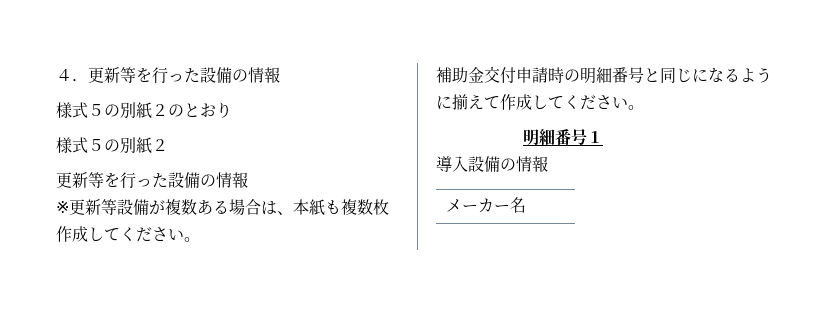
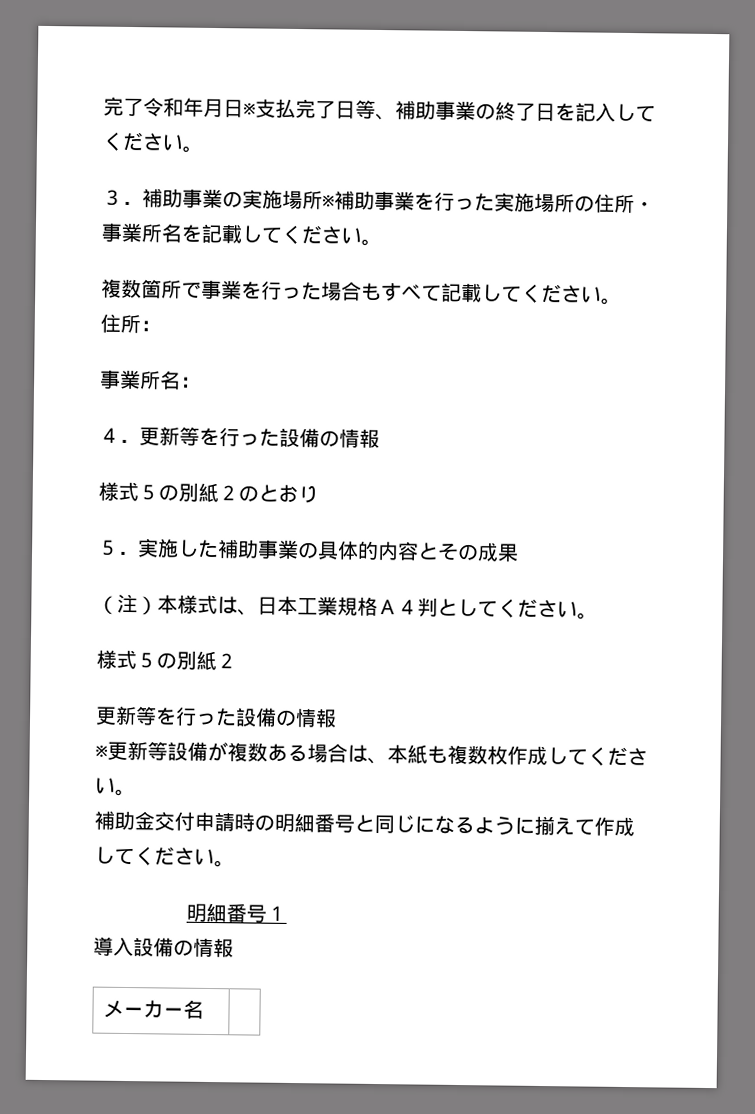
(56, 75) none -> [103,96,656,123] [102,131,203,153] [102,188,655,214] [101,222,382,247] [101,278,622,305] [100,313,161,334] [100,369,201,390] 完了令和年月日※支払完了日等、補助事業の終了日を記入してください。 // ３．補助事業の実施場所※補助事業を行った実施場所の住所・事業所名を記載してください。 // 複数箇所で事業を行った場合もすべて記載してください。 // 住所： // 事業所名： //
(232, 110) none -> [97,538,519,562] [97,593,598,620] // ５．実施した補助事業の具体的内容とその成果 // （注）本様式は、日本工業規格Ａ４判としてください。

